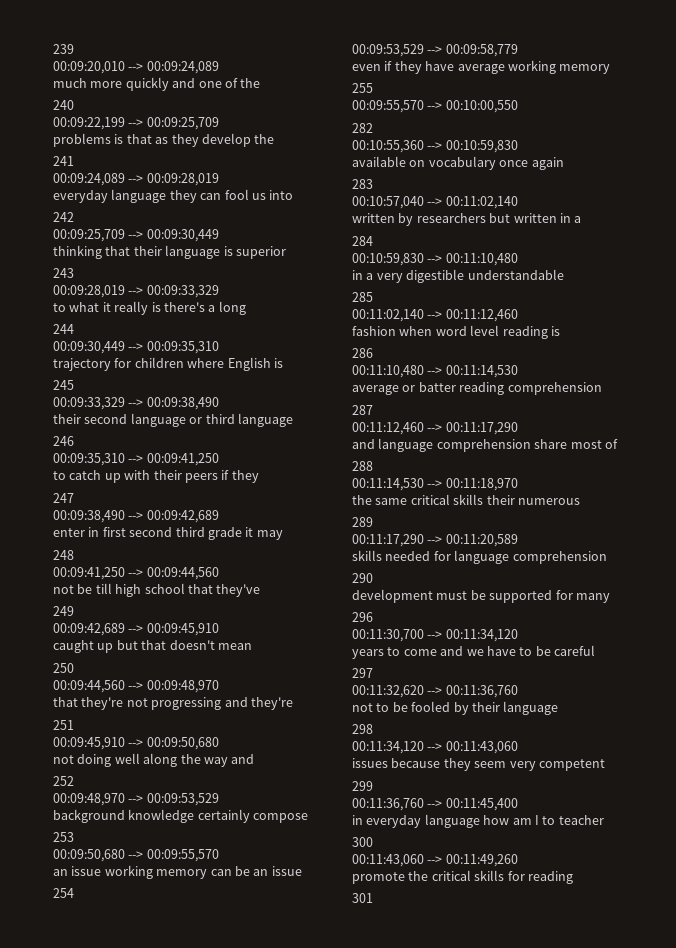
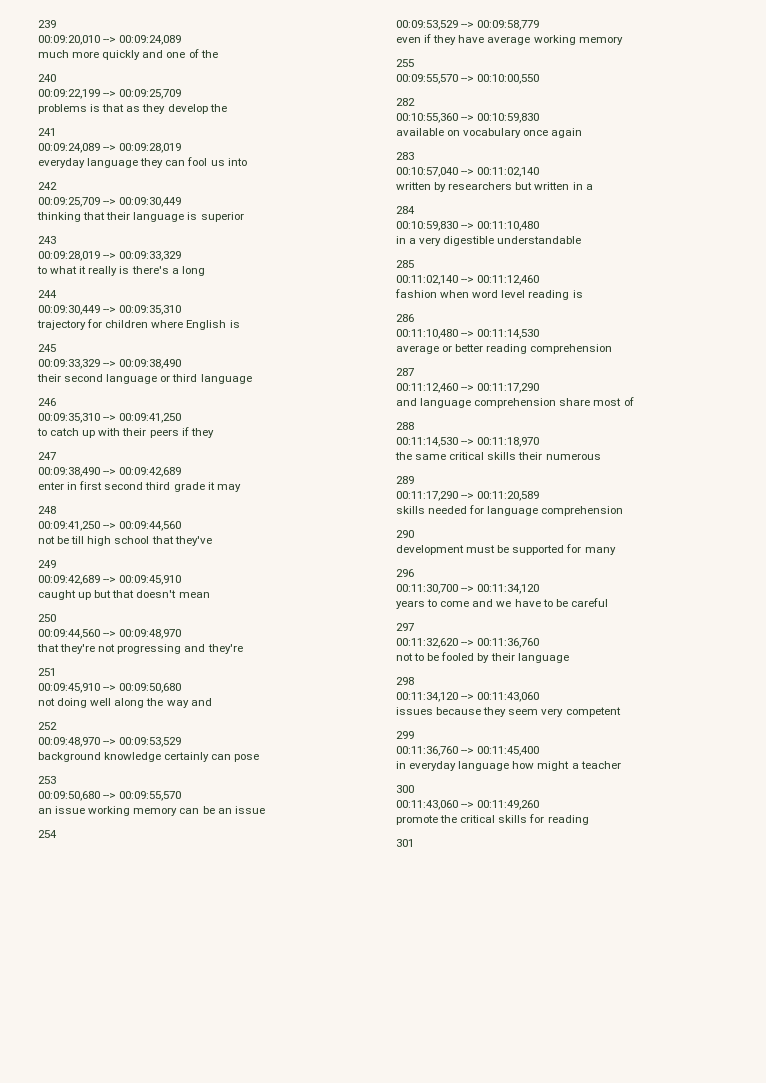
[253,813,309,823] compose -> [211,754,260,762] can pose
[418,382,456,392] batter -> [455,344,484,352] better
[512,815,556,825] am I to -> [537,761,579,771] might a

